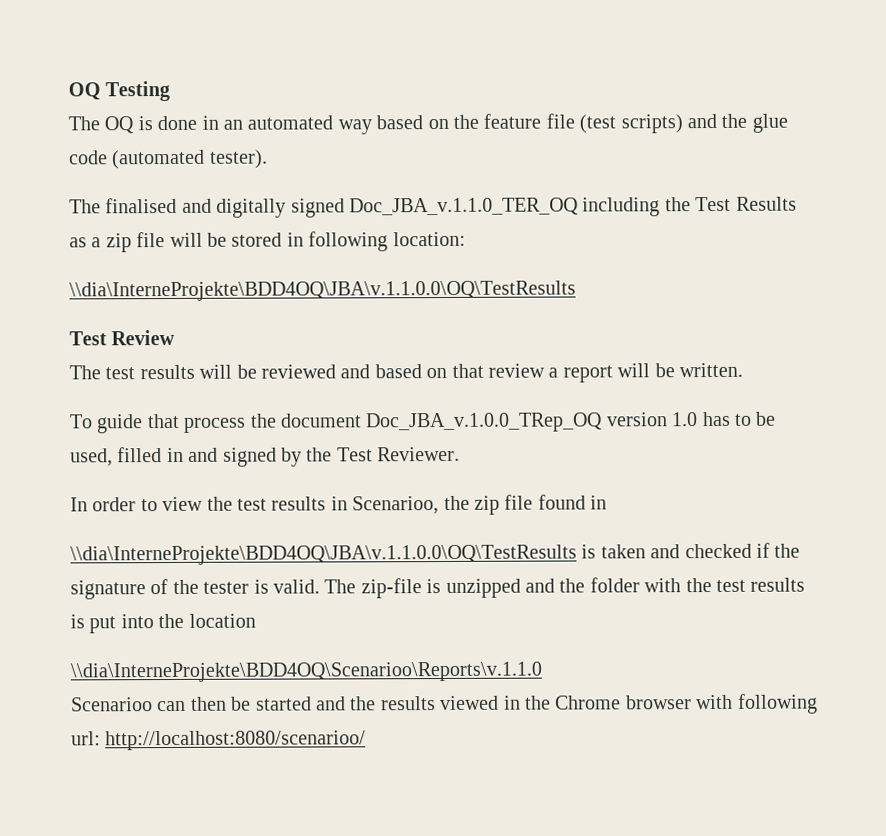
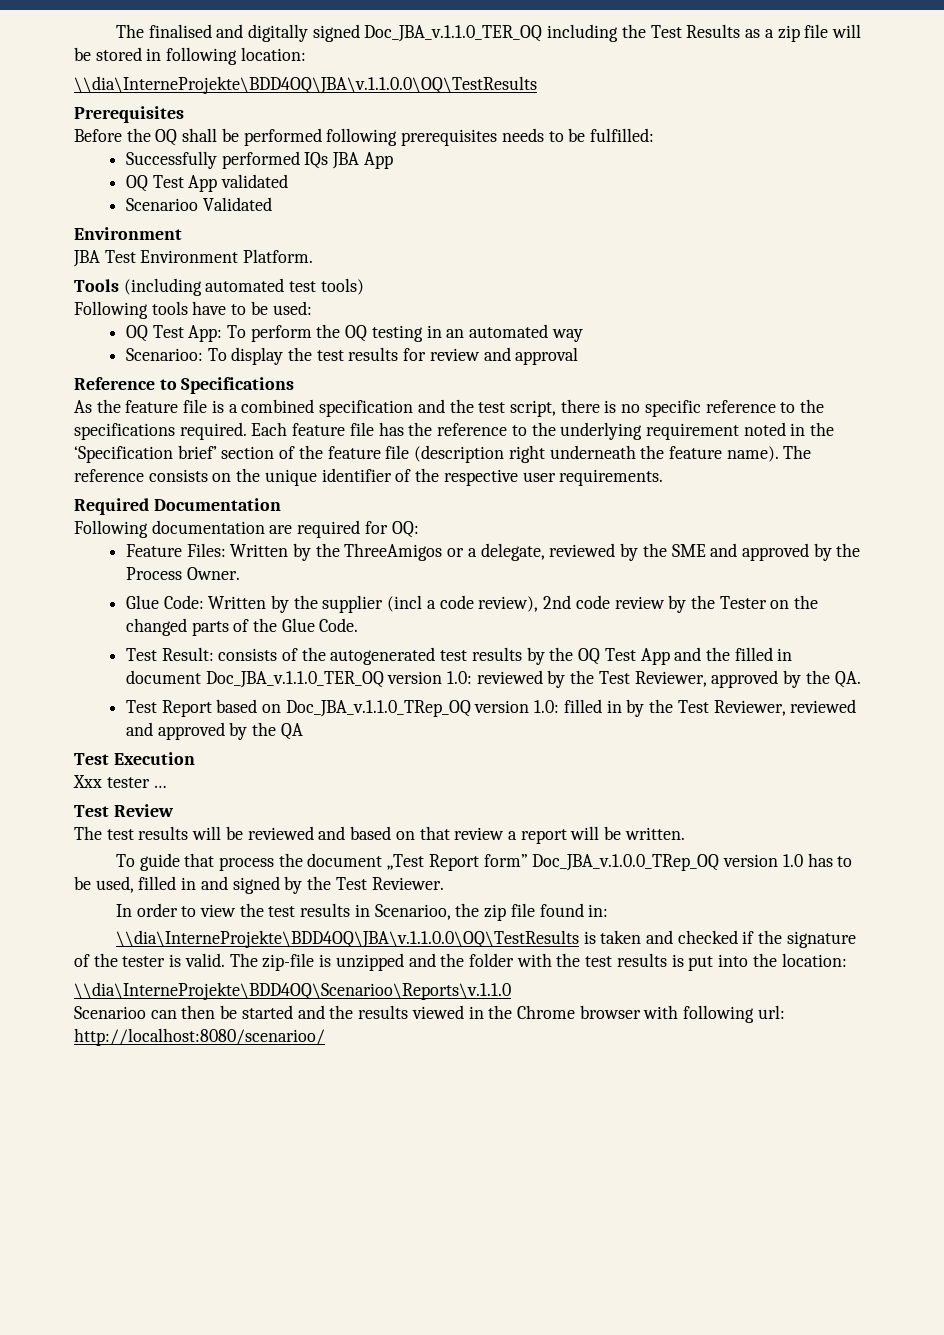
[68,80,171,102] [68,113,788,135] [69,149,268,170] OQ Testing // The OQ is done in an automated way based on the feature file (test scripts) and the glue code (automated tester). // -> (115, 31) none
(576, 291) none -> [74,106,184,123] [74,128,654,146] [125,151,393,169] [125,174,288,192] [125,197,272,211] [74,227,182,240] [73,249,314,267] [74,278,364,296] [74,301,312,319] [125,324,583,342] [125,347,579,365] [74,377,295,394] [74,399,825,417] [74,422,835,440] [74,445,812,463] [74,468,664,486] [74,498,281,515] [74,520,419,538] [125,543,861,561] [125,567,240,580] [125,595,819,613] [125,618,359,636] [125,647,793,665] [125,670,861,688] [125,699,857,717] [125,722,303,740] [74,752,195,765] [73,775,168,788] // Prerequisites // Before the OQ shall be performed following prerequisites needs to be fulfilled: // Successfully performed IQs JBA App // OQ Test App validated // Scenarioo Validated // Environment // JBA Test Environment Platform. // Tools (including automated test tools) // Following tools have to be used: // OQ Test App: To perform the OQ testing in an automated way // Scenarioo: To display the test results for review and approval // Reference to Specifications // As the feature file is a combined specification and the test script, there is no specific reference to the specifications required. Each feature file has the reference to the underlying requirement noted in the ‘Specification brief’ section of the feature file (description right underneath the feature name). The reference consists on the unique identifier of the respective user requirements. // Required Documentation // Following documentation are required for OQ: // Feature Files: Written by the ThreeAmigos or a delegate, reviewed by the SME and approved by the Process Owner. // Glue Code: Written by the supplier (incl a code review), 2nd code review by the Tester on the changed parts of the Glue Code. // Test Result: consists of the autogenerated test results by the OQ Test App and the filled in document Doc_JBA_v.1.1.0_TER_OQ version 1.0: reviewed by the Test Reviewer, approved by the QA. // Test Report based on Doc_JBA_v.1.1.0_TRep_OQ version 1.0: filled in by the Test Reviewer, reviewed and approved by the QA // Test Execution // Xxx tester …
(362, 420) none -> [387,854,528,871] „Test Report form”
[590,495,608,510] in -> [588,904,609,917] in:
[188,613,256,628] location -> [781,953,847,967] location:

